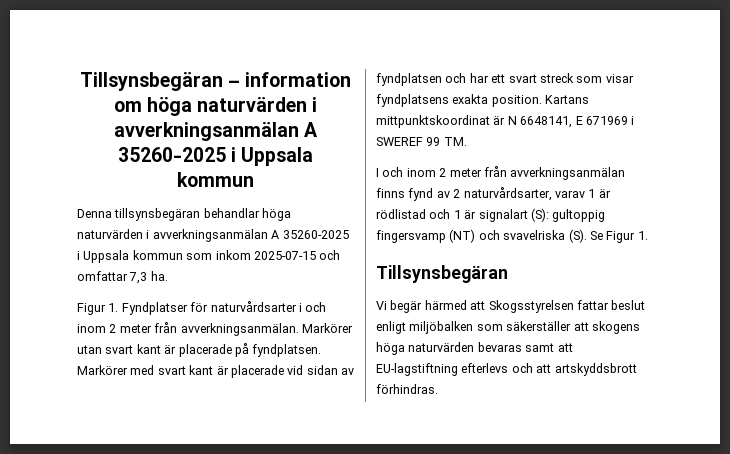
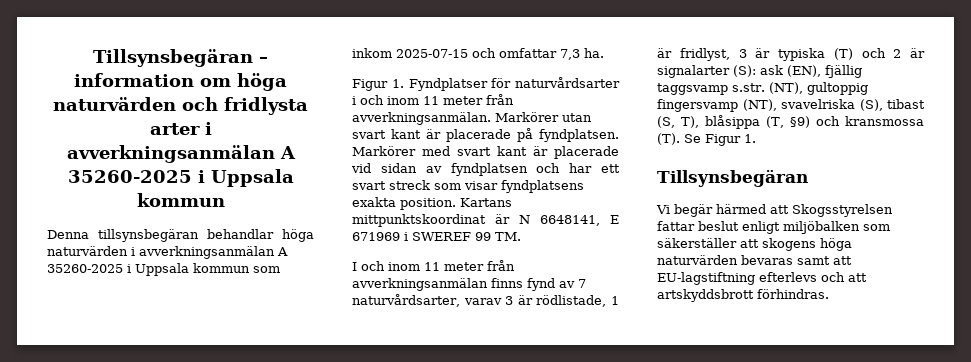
(308, 104) none -> [182,97,308,115] [149,123,200,135] och fridlysta arter
[109,324,117,333] 2 -> [423,96,439,105] 11
[439,168,447,177] 2 -> [424,262,440,271] 11
[453,189,461,198] 2 -> [578,279,586,288] 7
[588,189,611,198] [376,208,606,222] [376,229,587,243] 1 är rödlistad och 1 är signalart (S): gultoppig fingersvamp (NT) och svavelriska (S). -> [505,295,619,307] [657,48,925,61] [657,65,862,78] [657,82,868,95] [657,99,925,112] [657,115,924,129] [657,133,680,145] 3 är rödlistade, 1 är fridlyst, 3 är typiska (T) och 2 är signalarter (S): ask (EN), fjällig taggsvamp s.str. (NT), gultoppig fingersvamp (NT), svavelriska (S), tibast (S, T), blåsippa (T, §9) och kransmossa (T).

